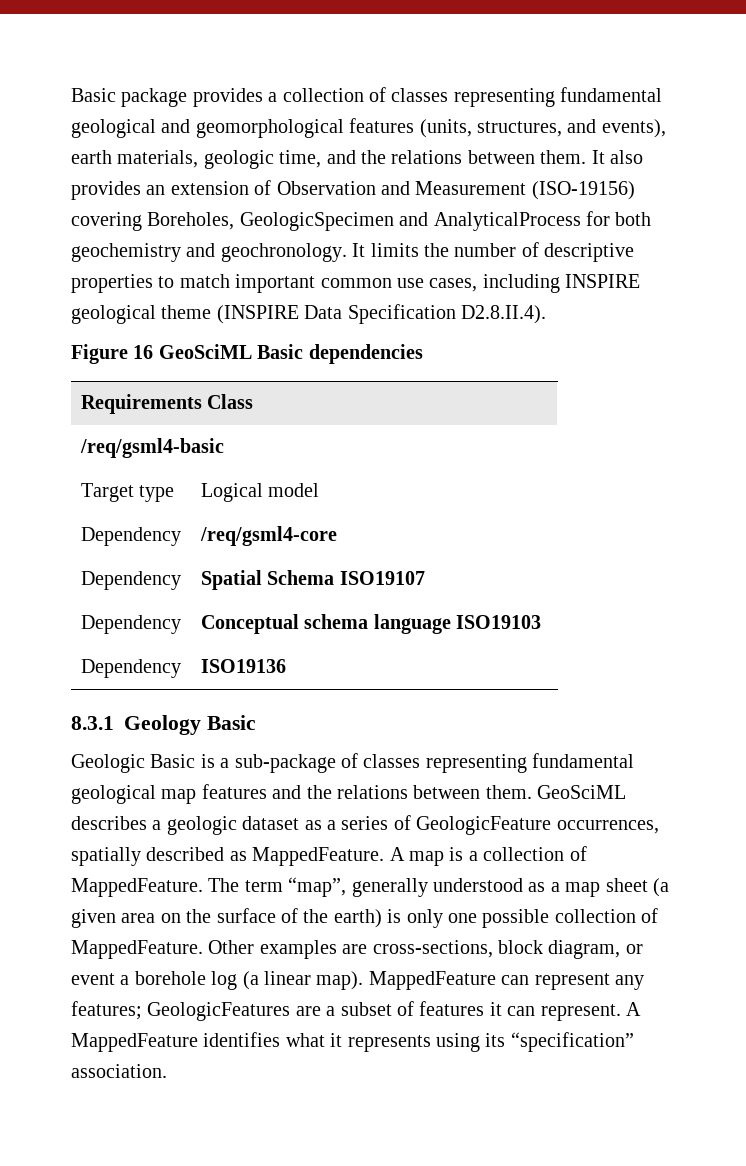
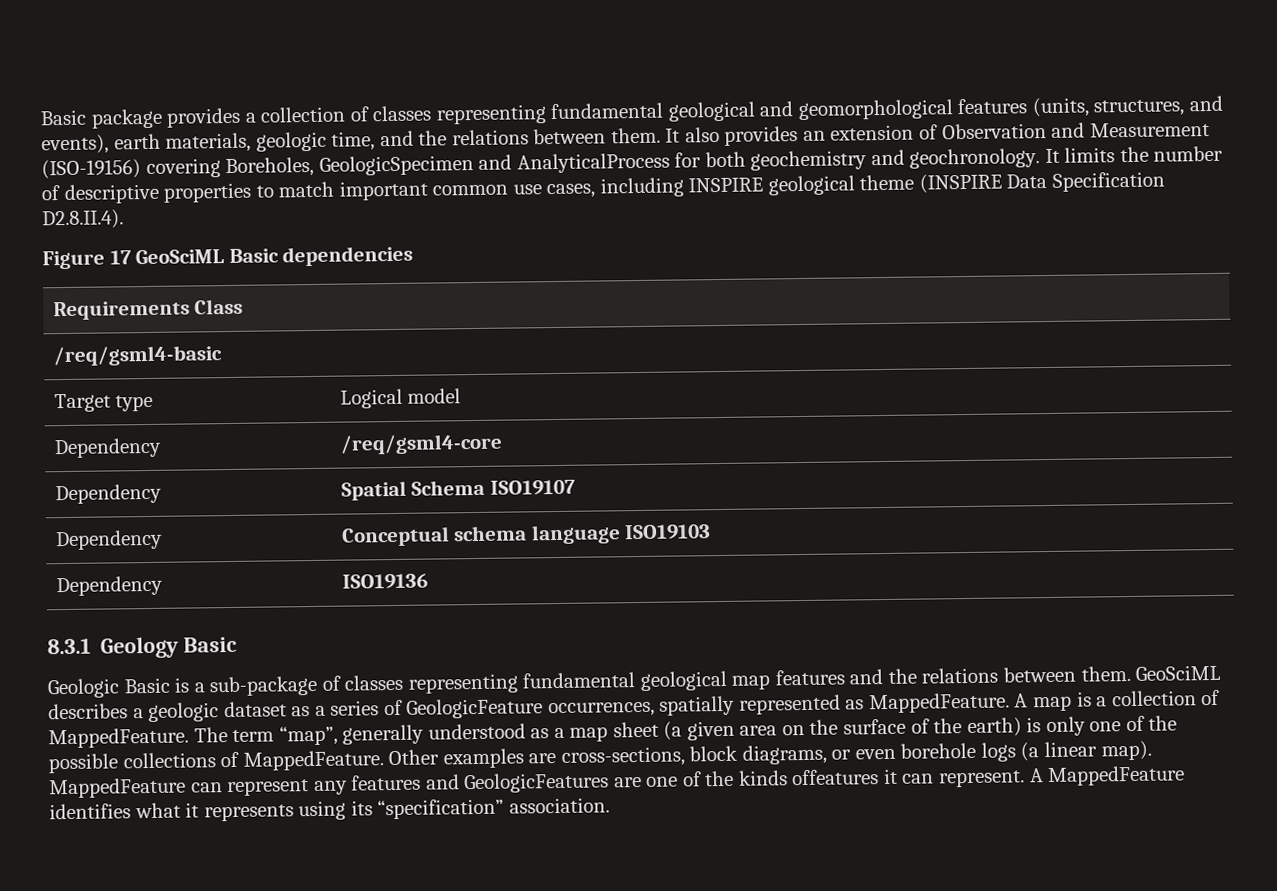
[133,345,154,359] 16 -> [109,250,132,265] 17
[146,847,225,861] described -> [738,694,841,715] represented
[482,909,636,928] possible collection -> [1125,715,1178,732] [48,752,216,774] of the possible collections
[548,940,643,959] [71,971,238,990] diagram, or event a borehole log -> [741,742,1016,765] diagrams, or even borehole logs
[71,1001,485,1021] features; GeologicFeatures are a subset of features -> [351,769,880,794] features and GeologicFeatures are one of the kinds offeatures

